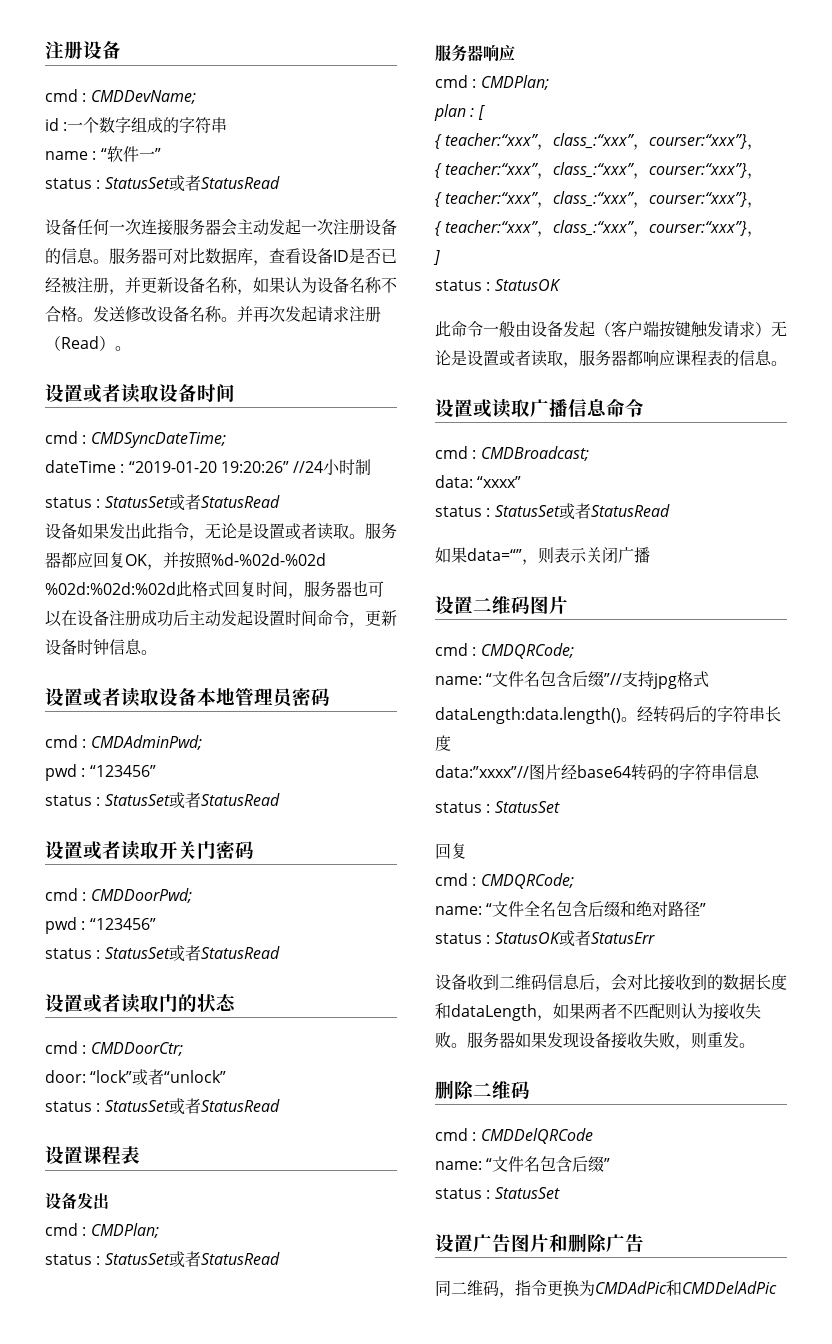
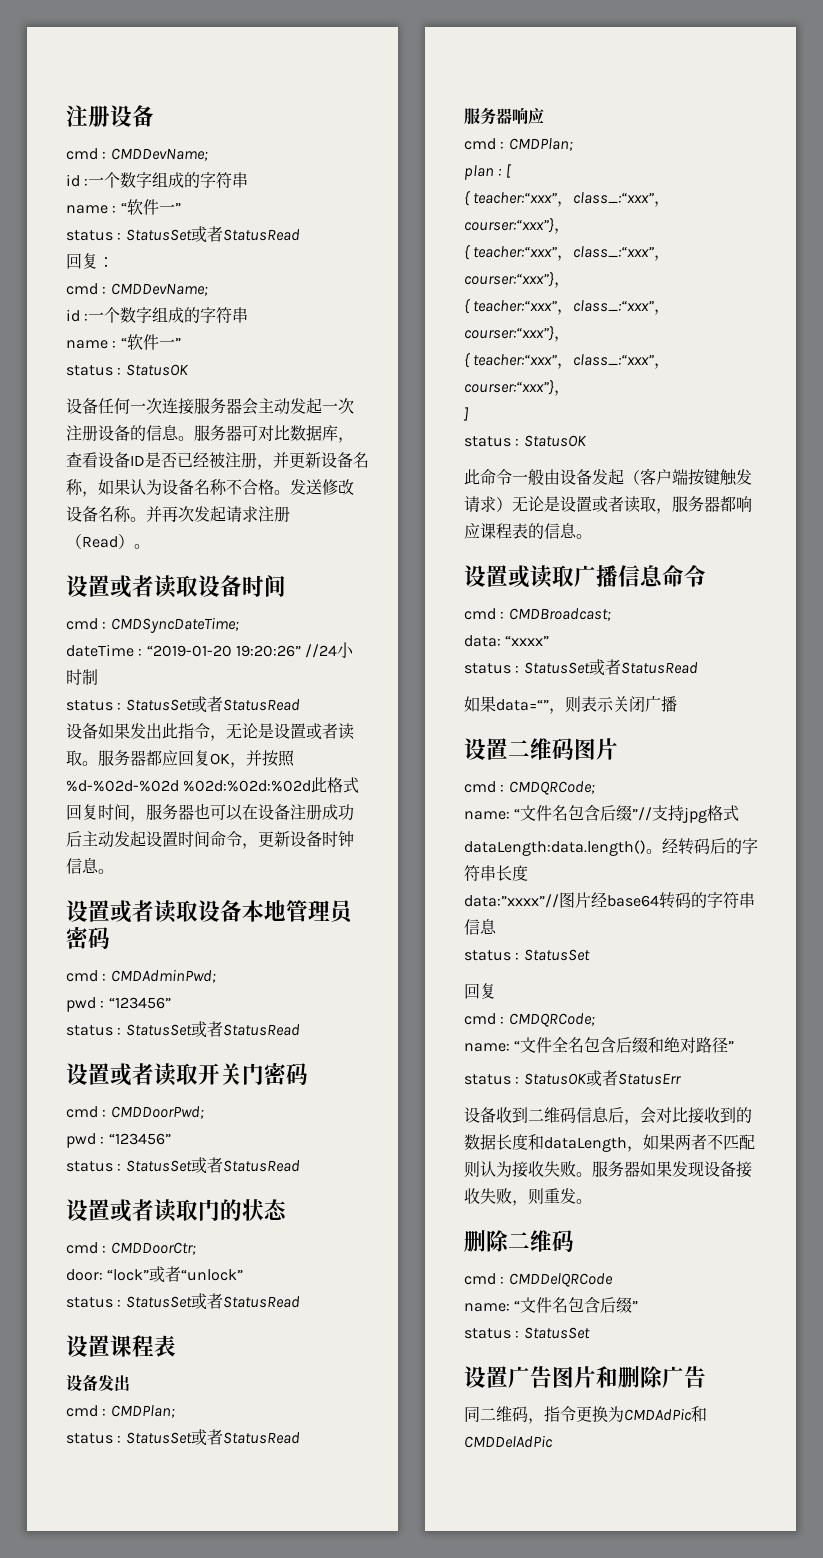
(280, 182) none -> [66,253,114,269] [66,283,208,296] [66,307,249,323] [66,334,181,350] [66,364,189,376] // 回复： // cmd : CMDDevName; // id :一个数字组成的字符串 // name : “软件一” // status : StatusOK

